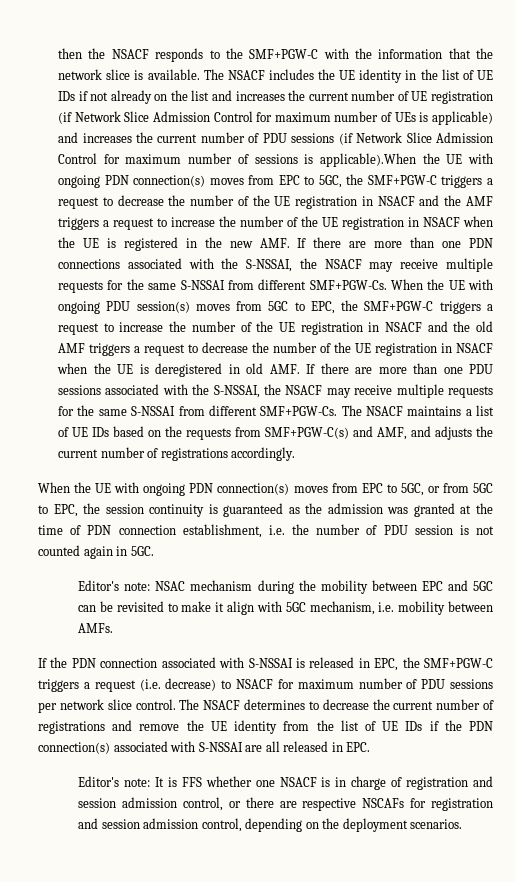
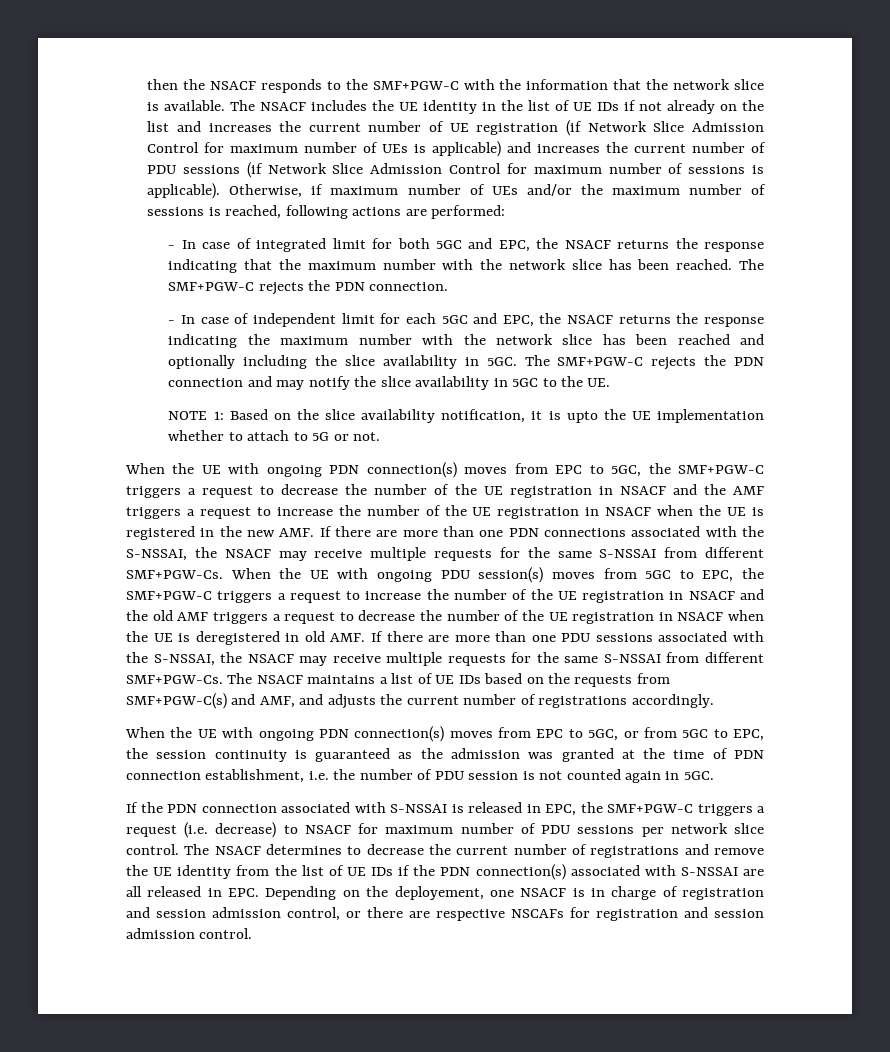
[319,153,416,167] applicable).When -> [147,183,767,199] [147,205,505,219] [168,238,764,252] [168,259,765,273] [168,280,449,295] [168,313,764,327] [168,334,764,348] [168,355,765,370] [168,376,611,390] [168,409,765,423] [168,430,381,441] [125,463,165,474] applicable). Otherwise, if maximum number of UEs and/or the maximum number of sessions is reached, following actions are performed: // - In case of integrated limit for both 5GC and EPC, the NSACF returns the response indicating that the maximum number with the network slice has been reached. The SMF+PGW-C rejects the PDN connection. // - In case of independent limit for each 5GC and EPC, the NSACF returns the response indicating the maximum number with the network slice has been reached and optionally including the slice availability in 5GC. The SMF+PGW-C rejects the PDN connection and may notify the slice availability in 5GC to the UE. // NOTE 1: Based on the slice availability notification, it is upto the UE implementation whether to attach to 5G or not. // When
[78,580,494,594] [78,601,494,615] [78,623,114,633] // Editor's note: NSAC mechanism during the mobility between EPC and 5GC can be revisited to make it align with 5GC mechanism, i.e. mobility between AMFs. -> (714, 775) none
[78,776,252,787] // Editor's note: It is FFS whether -> [265,886,484,900] Depending on the deployement,
[201,818,463,832] control, depending on the deployment scenarios. -> [199,928,253,939] control.

